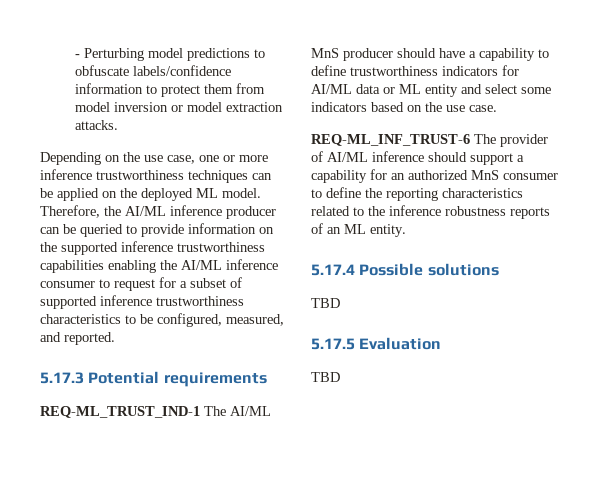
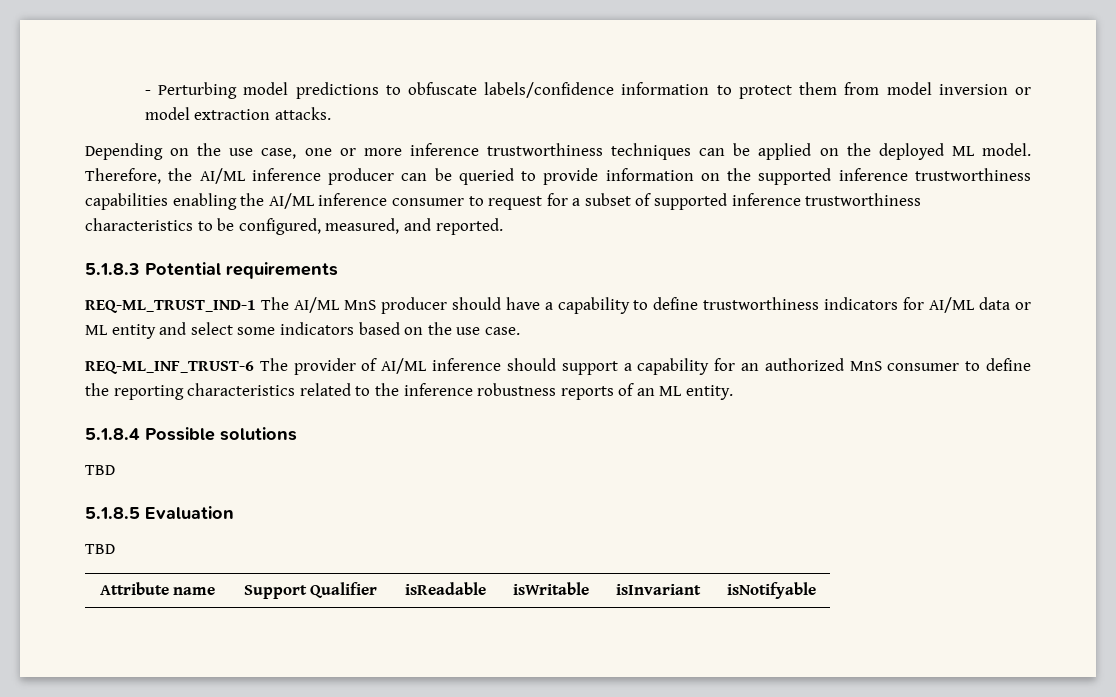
[40,372,84,384] 5.17.3 -> [85,263,140,275] 5.1.8.3
[311,264,355,276] 5.17.4 -> [85,428,140,440] 5.1.8.4
[311,338,355,350] 5.17.5 -> [85,507,140,519] 5.1.8.5
(340, 377) none -> [99,582,216,595] [243,582,378,599] [405,582,486,595] [513,582,589,595] [616,584,701,595] [727,582,816,599] // Attribute name | Support Qualifier | isReadable | isWritable | isInvariant | isNotifyable

